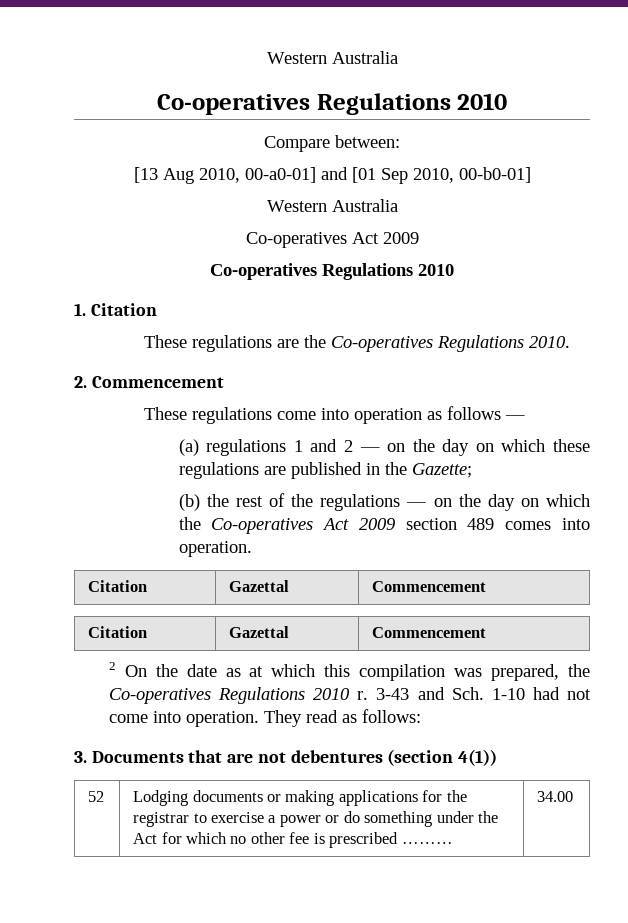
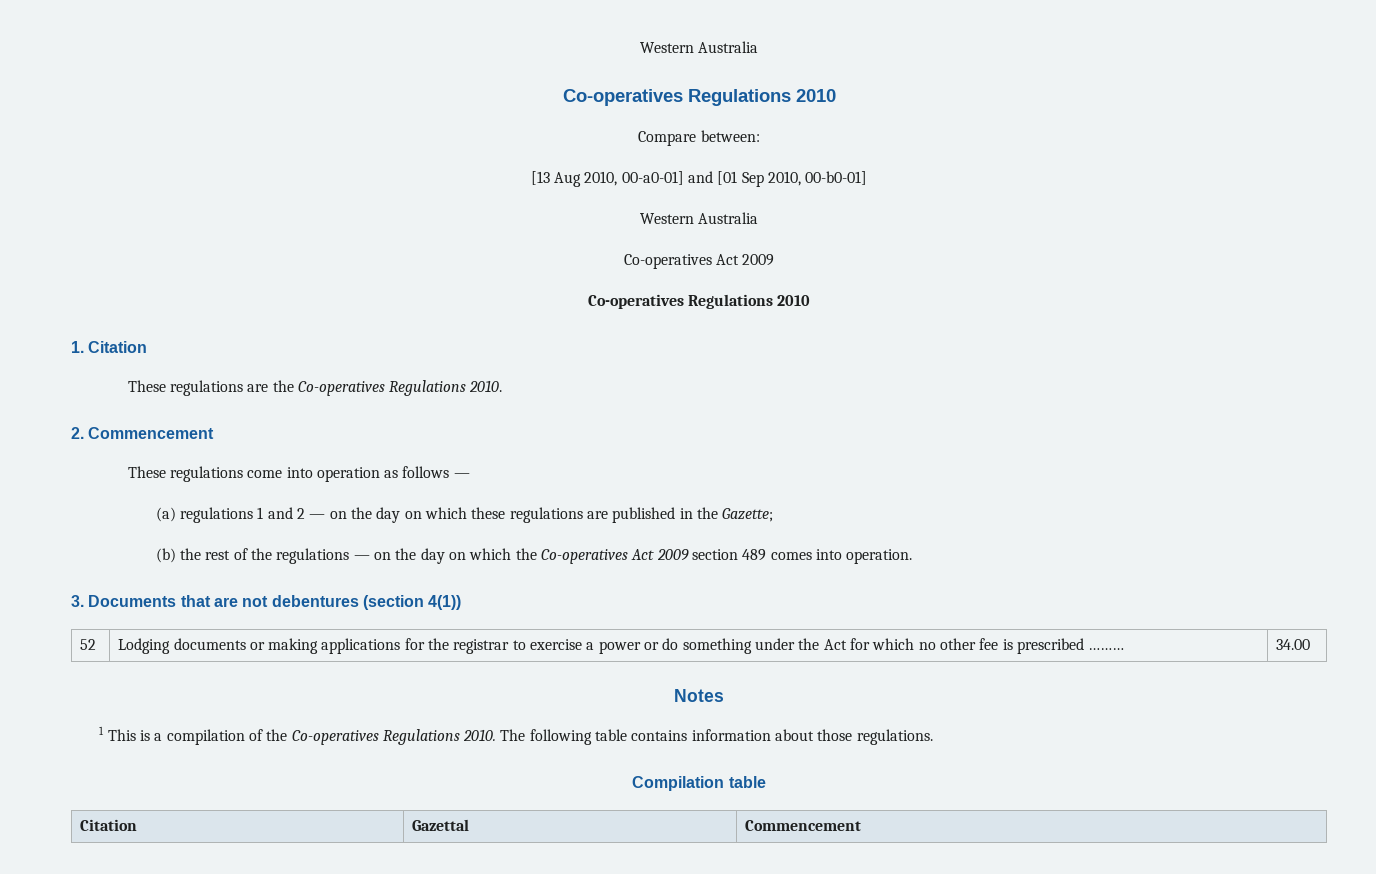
[88,580,148,592] [229,580,290,592] [372,581,487,592] [88,626,148,638] [229,626,290,638] [372,627,487,638] [108,662,590,681] [108,687,591,704] [108,709,421,727] // Citation | Gazettal | Commencement // Citation | Gazettal | Commencement // 2 On the date as at which this compilation was prepared, the Co-operatives Regulations 2010 r. 3-43 and Sch. 1-10 had not come into operation. They read as follows: -> (913, 556) none
(574, 796) none -> [674,689,724,702] [99,726,933,745] [632,776,766,791] [80,819,138,831] [412,819,470,831] [745,820,862,831] // Notes // 1 This is a compilation of the Co-operatives Regulations 2010. The following table contains information about those regulations. // Compilation table // Citation | Gazettal | Commencement

